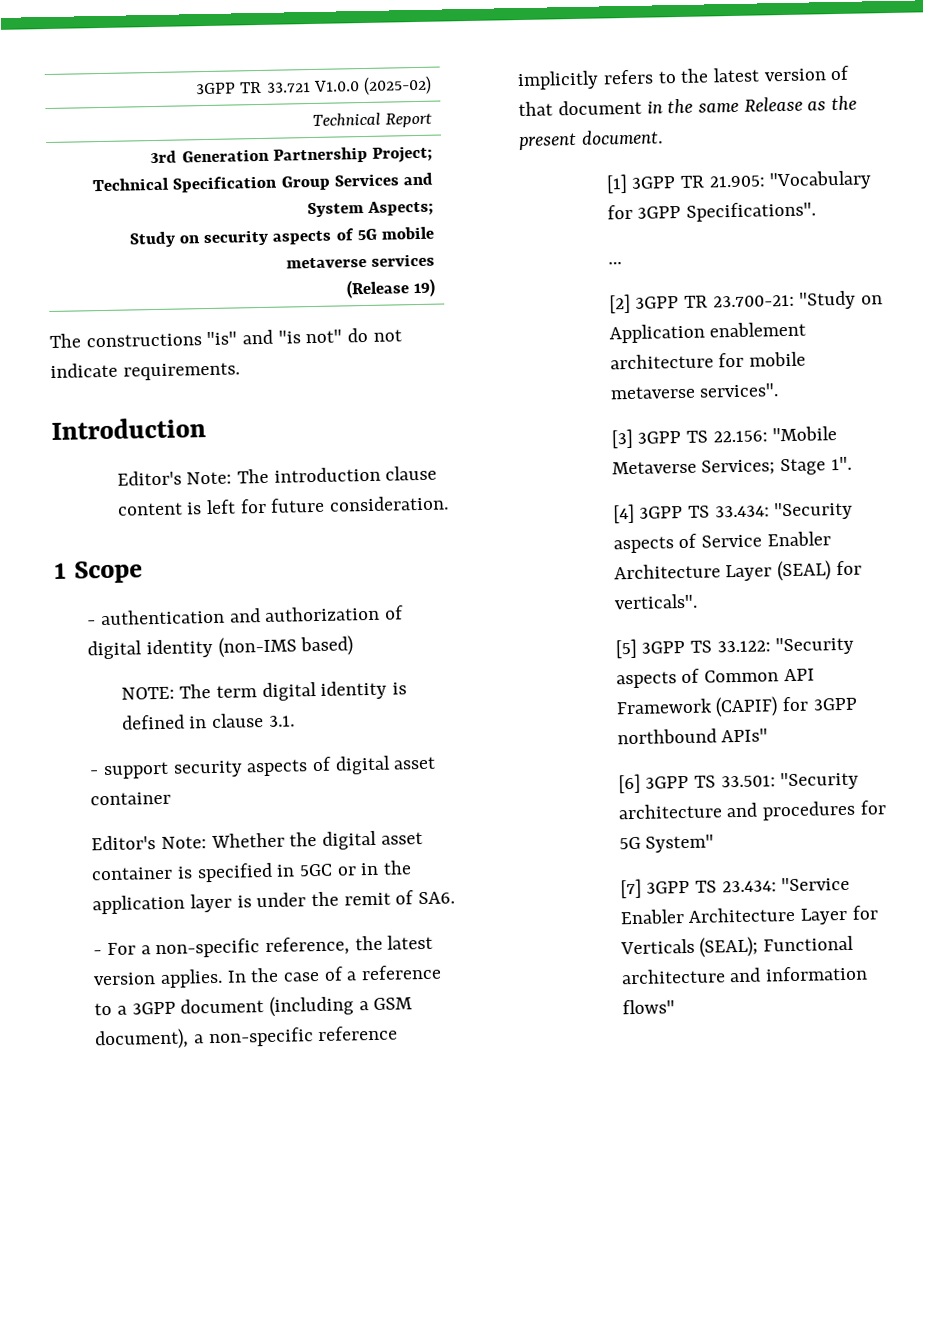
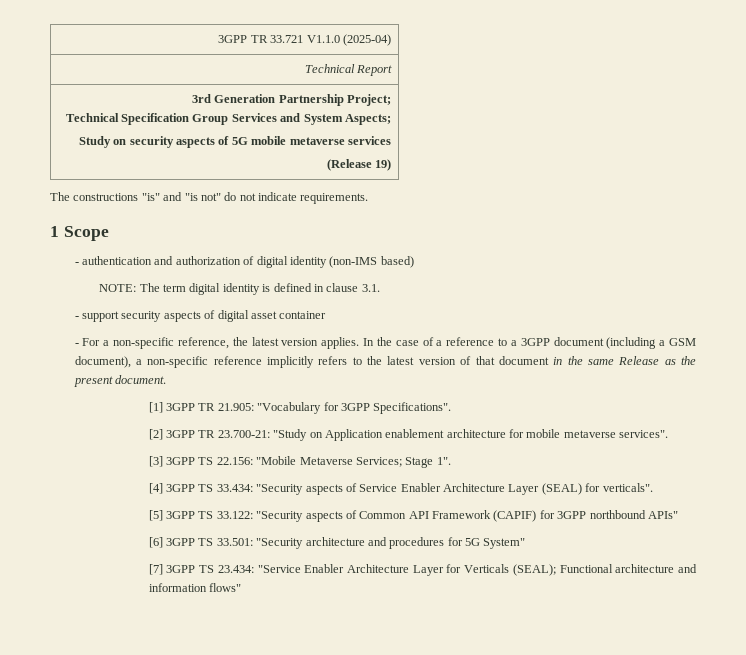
[312,75,432,96] V1.0.0 (2025-02) -> [306,34,391,46] V1.1.0 (2025-04)
[51,417,206,440] [116,465,438,486] [116,495,449,516] // Introduction // Editor's Note: The introduction clause content is left for future consideration. -> (369, 198) none
[91,830,423,851] [91,860,412,883] [92,890,455,915] // Editor's Note: Whether the digital asset container is specified in 5GC or in the application layer is under the remit of SA6. -> (327, 315) none
[607,261,622,265] // … -> (452, 408) none

